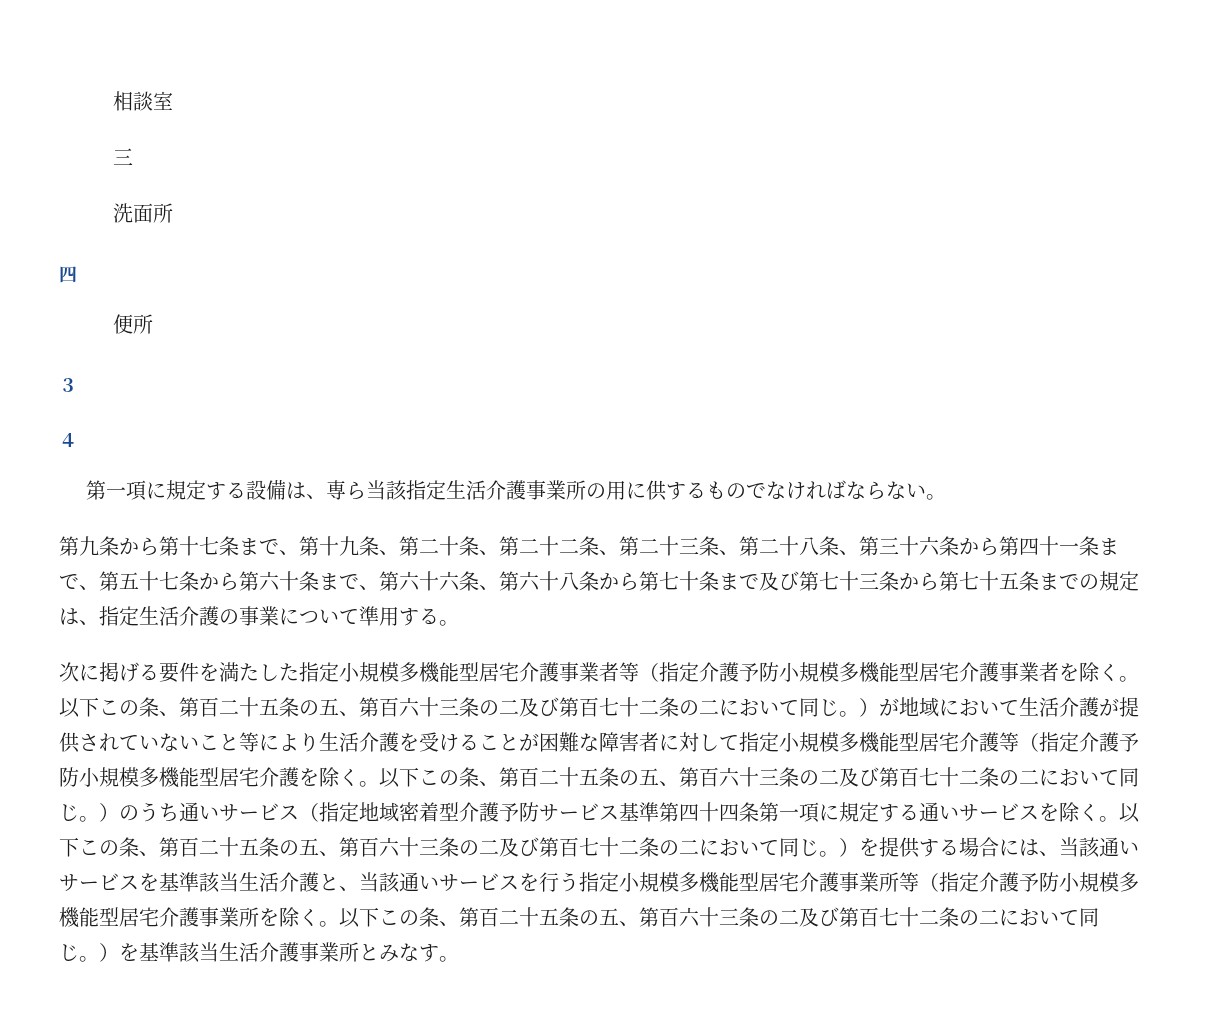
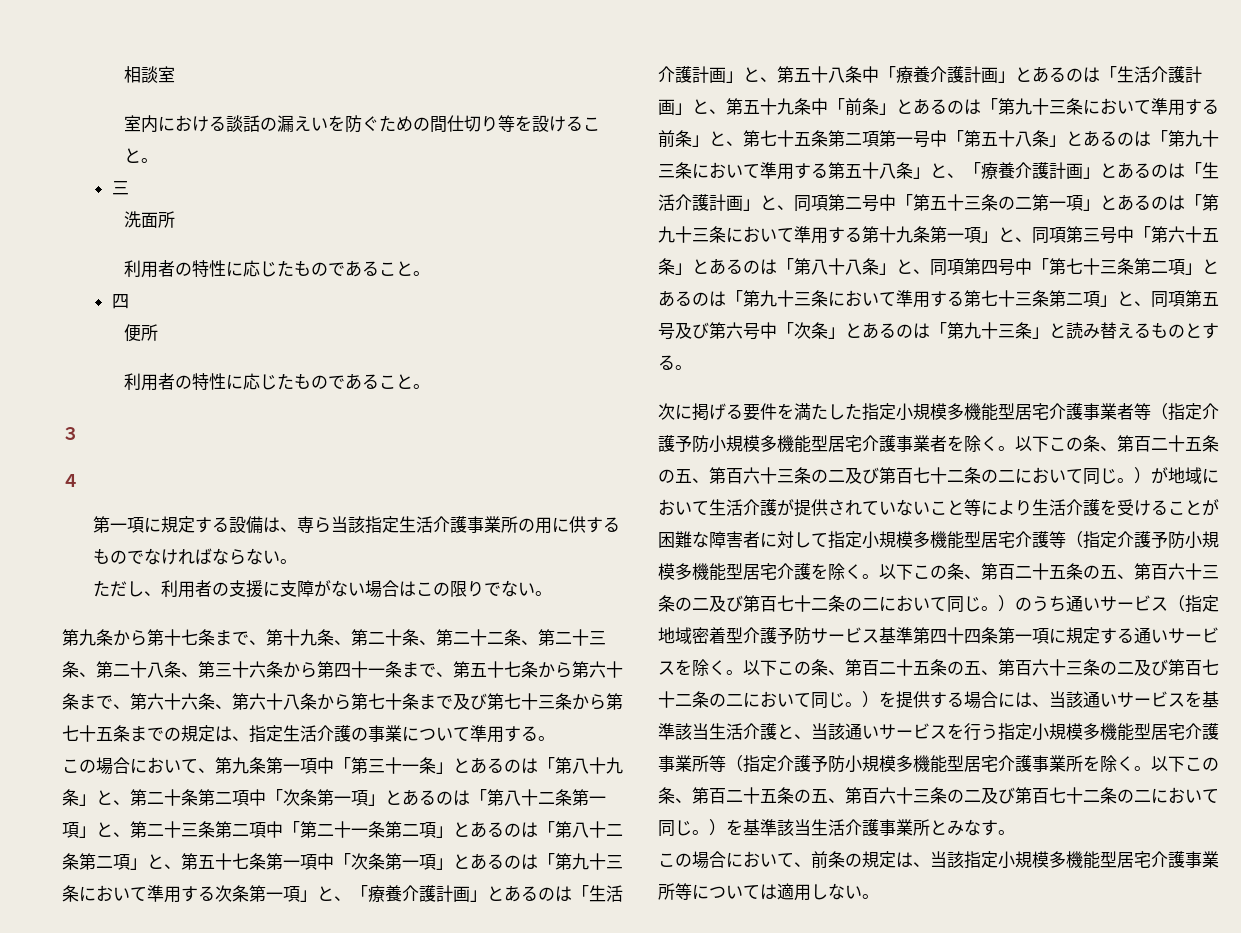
[113,148,134,165] [113,203,174,223] [59,266,77,283] [113,314,154,334] 三 // 洗面所 // 四 // 便所 -> [124,115,601,133] [124,148,159,163] [111,181,129,195] [124,211,176,228] [124,260,431,278] [111,294,129,309] [124,324,159,342] [124,373,431,391] 室内における談話の漏えいを防ぐための間仕切り等を設けること。 // 三 // 洗面所 // 利用者の特性に応じたものであること。 // 四 // 便所 // 利用者の特性に応じたものであること。
(947, 497) none -> [93,580,553,598] // ただし、利用者の支援に支障がない場合はこの限りでない。
(459, 623) none -> [62,757,623,775] [62,789,606,806] [62,821,623,838] [62,853,623,870] [62,885,623,903] [658,66,1202,83] [658,98,1219,116] [658,130,1219,148] [658,162,1219,180] [658,194,1219,212] [658,226,1219,244] [658,258,1219,276] [658,290,1219,308] [658,322,1219,340] [658,355,692,370] // この場合において、第九条第一項中「第三十一条」とあるのは「第八十九条」と、第二十条第二項中「次条第一項」とあるのは「第八十二条第一項」と、第二十三条第二項中「第二十一条第二項」とあるのは「第八十二条第二項」と、第五十七条第一項中「次条第一項」とあるのは「第九十三条において準用する次条第一項」と、「療養介護計画」とあるのは「生活介護計画」と、第五十八条中「療養介護計画」とあるのは「生活介護計画」と、第五十九条中「前条」とあるのは「第九十三条において準用する前条」と、第七十五条第二項第一号中「第五十八条」とあるのは「第九十三条において準用する第五十八条」と、「療養介護計画」とあるのは「生活介護計画」と、同項第二号中「第五十三条の二第一項」とあるのは「第九十三条において準用する第十九条第一項」と、同項第三号中「第六十五条」とあるのは「第八十八条」と、同項第四号中「第七十三条第二項」とあるのは「第九十三条において準用する第七十三条第二項」と、同項第五号及び第六号中「次条」とあるのは「第九十三条」と読み替えるものとする。
(459, 959) none -> [658,851,1219,869] [658,883,879,901] // この場合において、前条の規定は、当該指定小規模多機能型居宅介護事業所等については適用しない。

